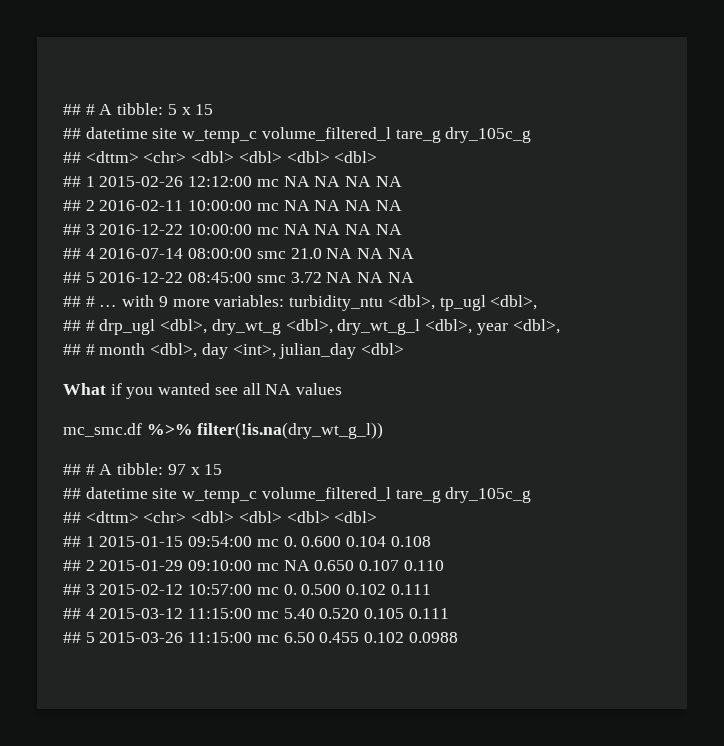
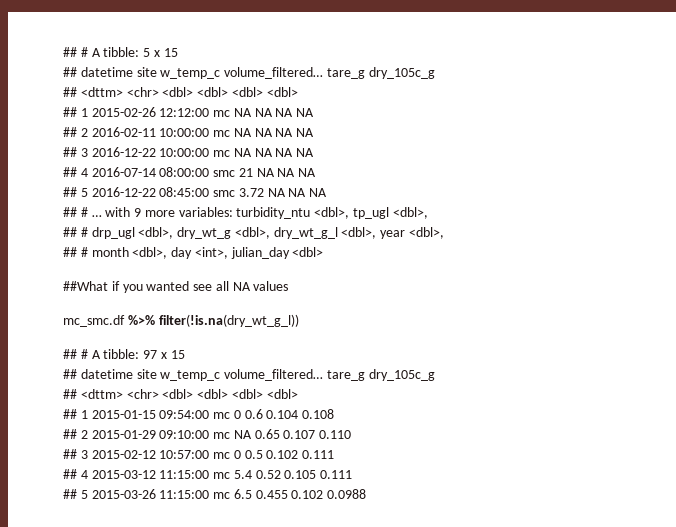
[261,127,391,141] volume_filtered_l -> [224,67,324,79] volume_filtered…
[290,248,322,259] 21.0 -> [238,168,253,177] 21
[63,383,106,395] What -> [63,281,108,291] ##What
[261,487,391,501] volume_filtered_l -> [224,369,324,381] volume_filtered…
[283,536,342,547] 0. 0.600 -> [233,409,263,419] 0 0.6
[314,560,355,571] 0.650 -> [254,429,280,439] 0.65
[283,584,342,595] 0. 0.500 -> [233,450,263,459] 0 0.5
[283,608,360,619] 5.40 0.520 -> [233,470,281,479] 5.4 0.52
[283,632,315,643] 6.50 -> [233,489,252,499] 6.5

